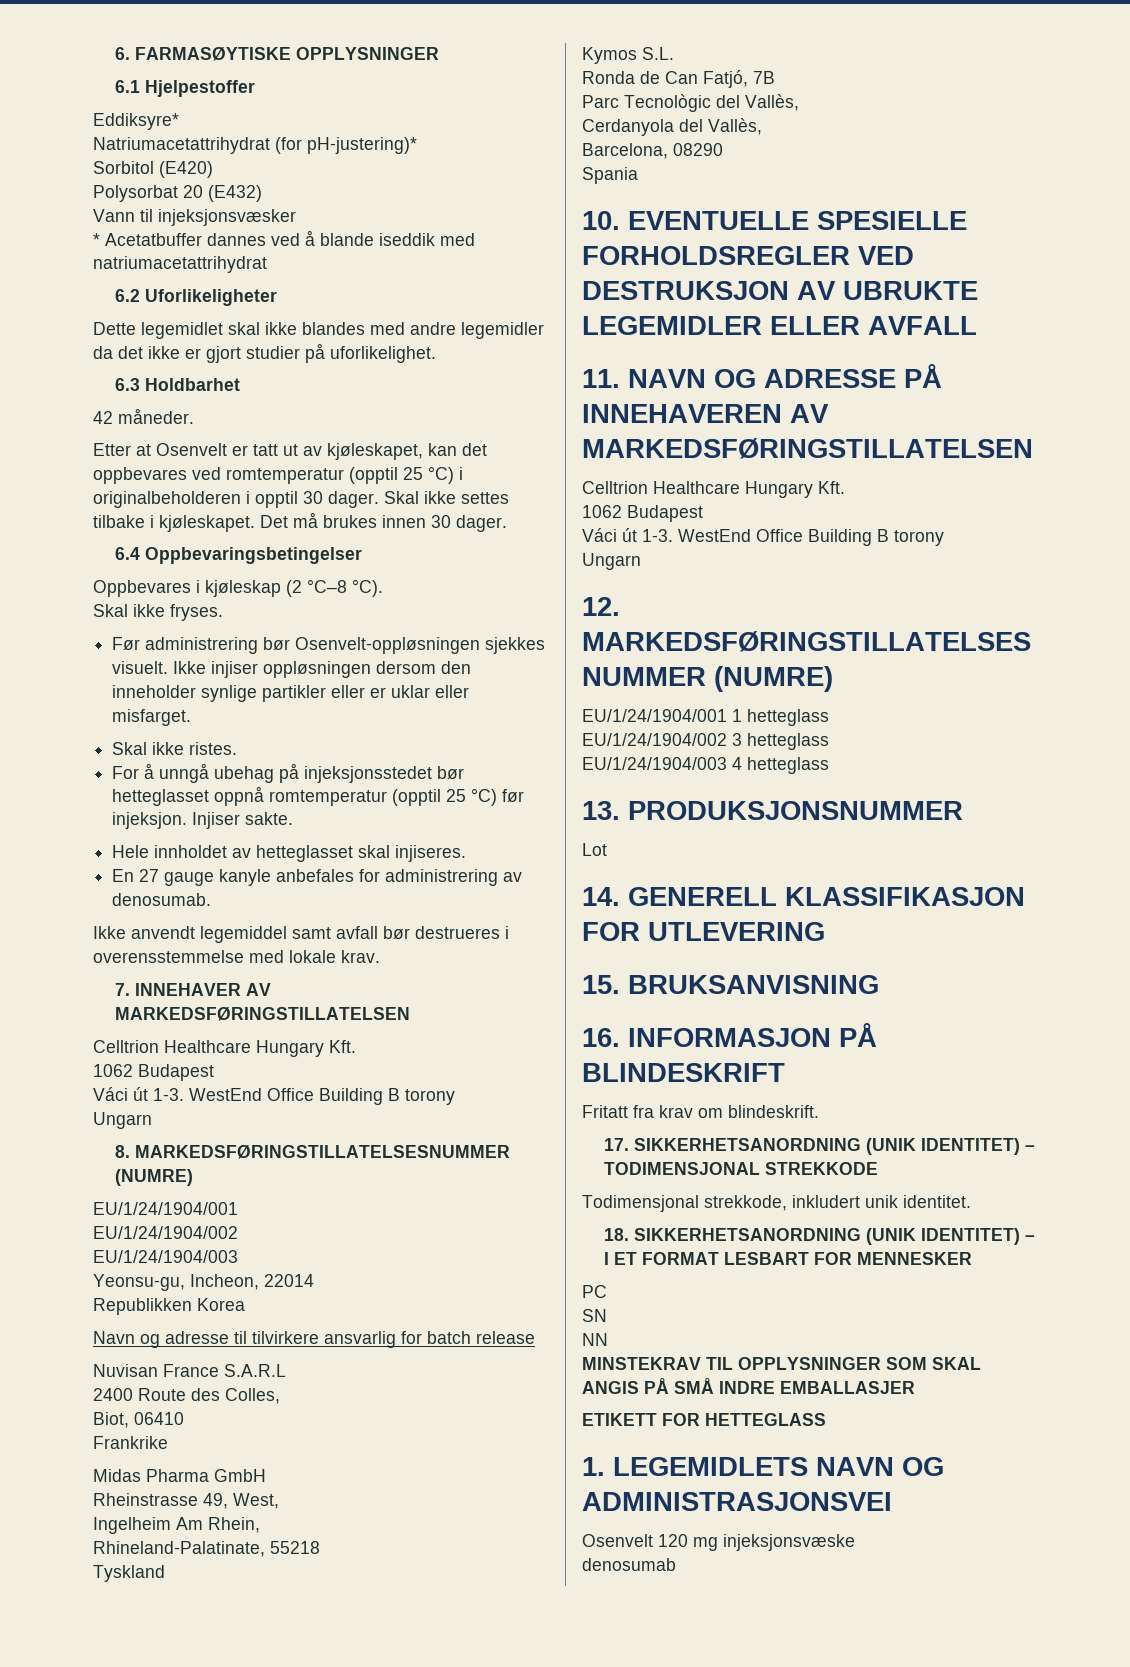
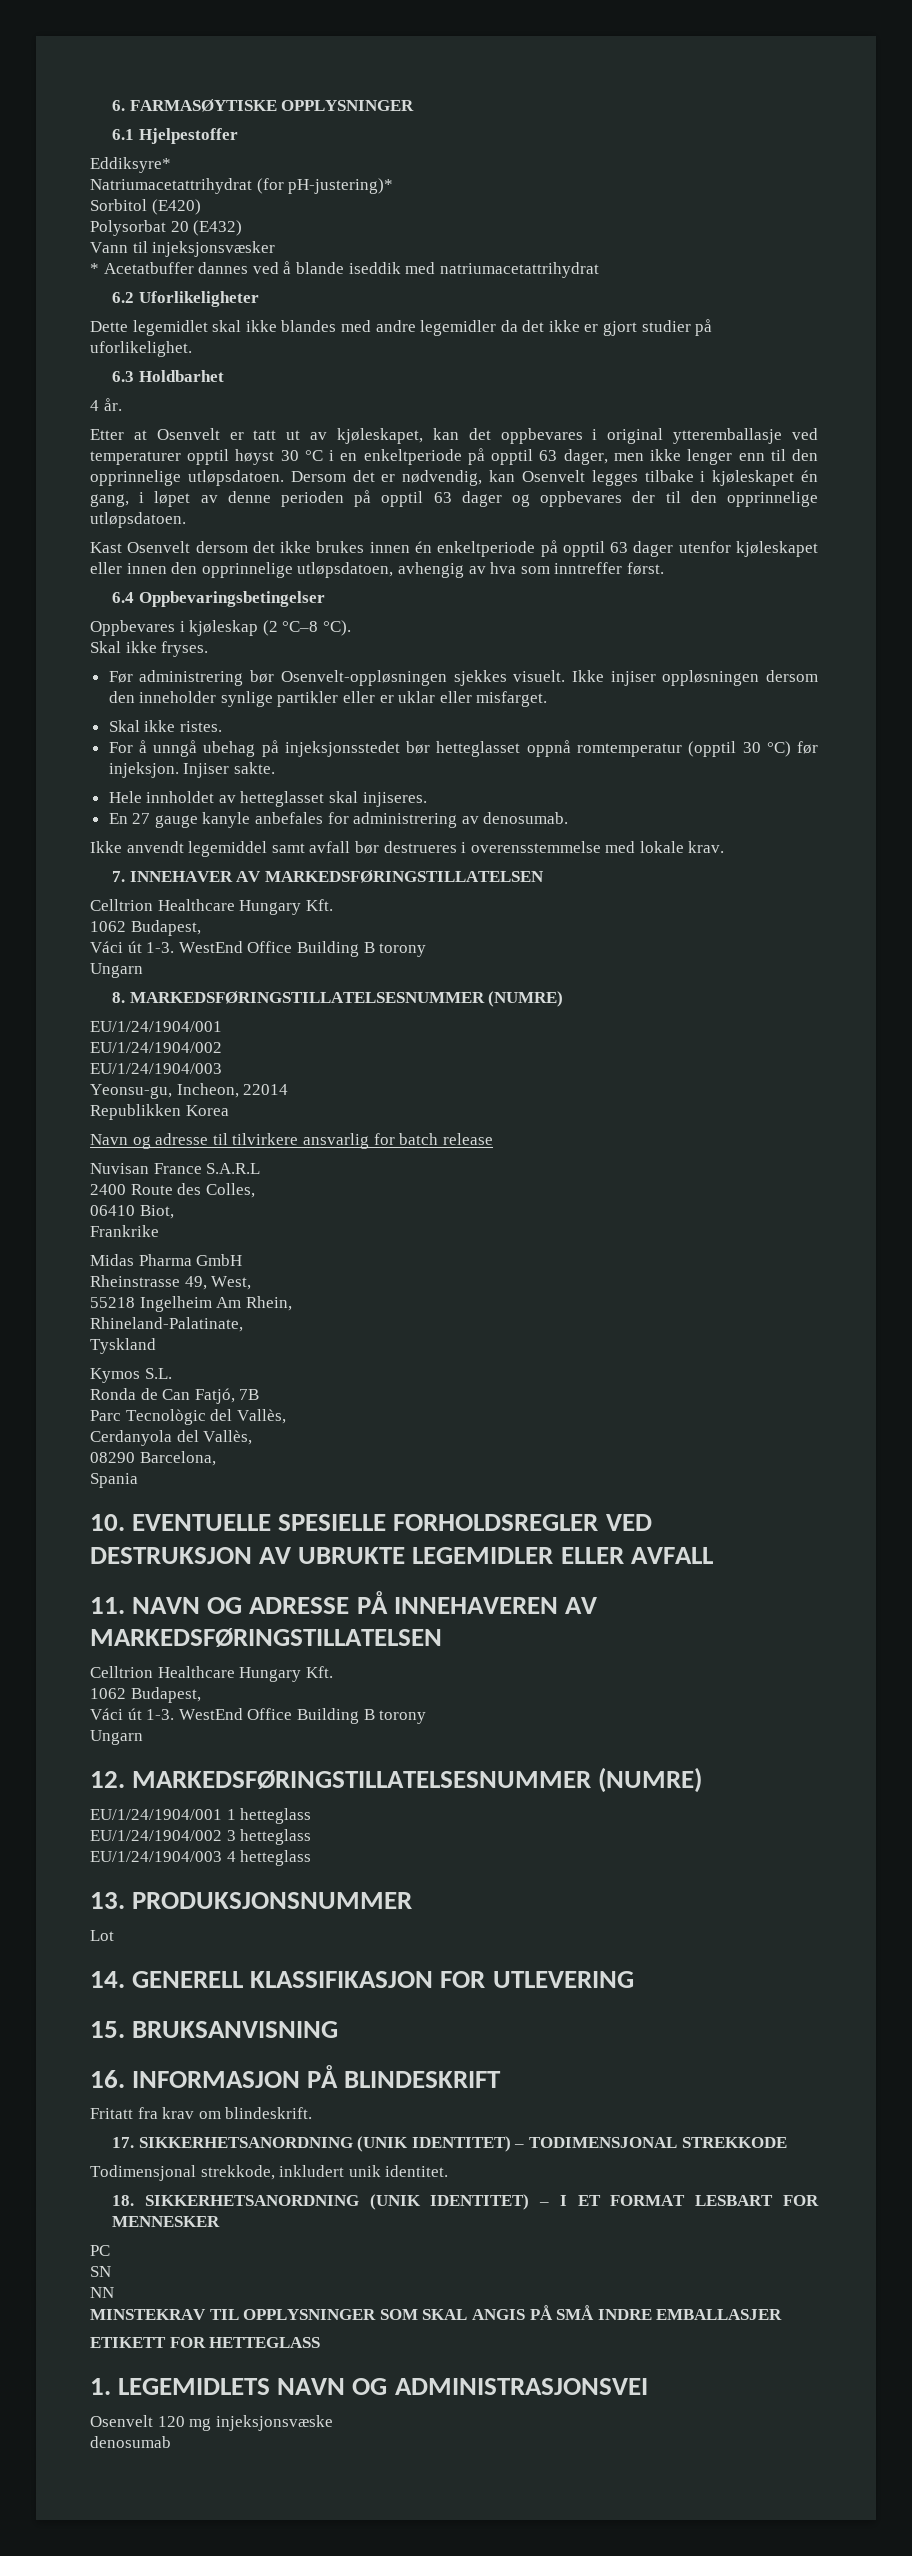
[93,408,194,424] 42 måneder. -> [90,398,122,411] 4 år.
[192,466,463,484] [93,491,509,508] [93,512,507,532] ved romtemperatur (opptil 25 °C) i originalbeholderen i opptil 30 dager. Skal ikke settes tilbake i kjøleskapet. Det må brukes innen 30 dager. -> [592,428,818,444] [90,448,819,465] [90,470,818,486] [90,490,819,507] [90,512,186,528] [90,540,819,557] [90,562,664,578] i original ytteremballasje ved temperaturer opptil høyst 30 °C i en enkeltperiode på opptil 63 dager, men ikke lenger enn til den opprinnelige utløpsdatoen. Dersom det er nødvendig, kan Osenvelt legges tilbake i kjøleskapet én gang, i løpet av denne perioden på opptil 63 dager og oppbevares der til den opprinnelige utløpsdatoen. // Kast Osenvelt dersom det ikke brukes innen én enkeltperiode på opptil 63 dager utenfor kjøleskapet eller innen den opprinnelige utløpsdatoen, avhengig av hva som inntreffer først.
[446,789,467,802] 25 -> [742,742,761,753] 30
[138,1064,214,1081] Budapest -> [130,920,201,936] Budapest,
(280, 1396) none -> [90,1205,135,1216] 06410
[134,1412,184,1425] 06410 -> (174, 1212) none
(279, 1501) none -> [90,1297,135,1308] 55218
[270,1541,320,1554] 55218 -> (243, 1324) none
(762, 126) none -> [90,1452,135,1463] 08290
[673,143,723,156] 08290 -> (216, 1458) none
[627,505,703,522] Budapest -> [130,1687,201,1703] Budapest,

